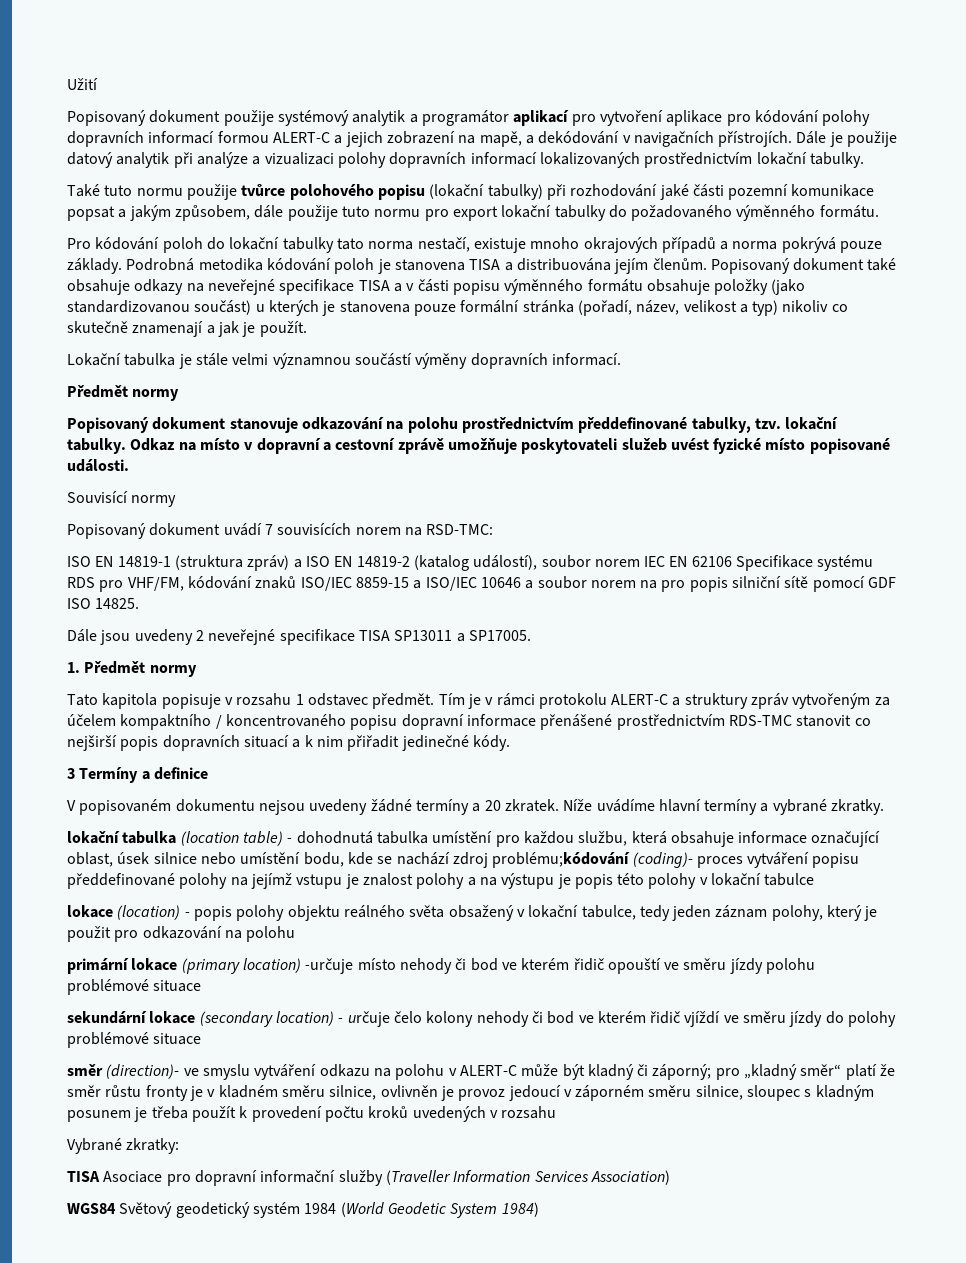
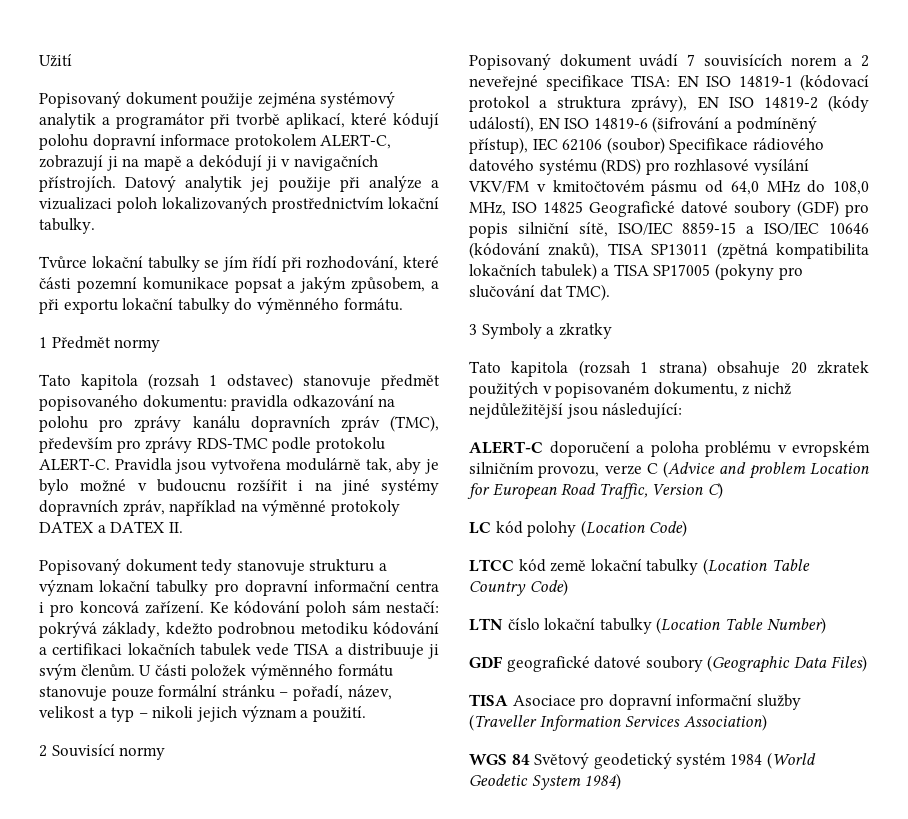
(274, 118) none -> [257,92,316,108] zejména
[513,110,871,126] [67,131,898,147] [67,152,170,168] aplikací pro vytvoření aplikace pro kódování polohy dopravních informací formou ALERT-C a jejich zobrazení na mapě, a dekódování v navigačních přístrojích. Dále je použije datový analytik -> [210,113,439,129] [39,134,392,150] [39,155,378,171] [39,175,331,192] při tvorbě aplikací, které kódují polohu dopravní informace protokolem ALERT-C, zobrazují ji na mapě a dekódují ji v navigačních přístrojích. Datový analytik jej použije
[337,152,537,168] polohy dopravních informací -> [117,197,157,213] poloh
[67,184,689,200] Také tuto normu použije tvůrce polohového popisu (lokační tabulky) při rozhodování jaké -> [39,256,439,272] Tvůrce lokační tabulky se jím řídí při rozhodování, které
[254,205,498,221] dále použije tuto normu pro export -> [430,281,439,289] [39,299,118,314] a při exportu
[631,205,733,221] požadovaného -> (253, 304) none
[67,237,883,253] [67,258,897,274] [67,279,806,295] [67,300,848,316] [67,321,307,337] [67,353,621,369] [67,385,180,401] [67,417,839,433] [67,438,890,454] [67,459,129,472] Pro kódování poloh do lokační tabulky tato norma nestačí, existuje mnoho okrajových případů a norma pokrývá pouze základy. Podrobná metodika kódování poloh je stanovena TISA a distribuována jejím členům. Popisovaný dokument také obsahuje odkazy na neveřejné specifikace TISA a v části popisu výměnného formátu obsahuje položky (jako standardizovanou součást) u kterých je stanovena pouze formální stránka (pořadí, název, velikost a typ) nikoliv co skutečně znamenají a jak je použít. // Lokační tabulka je stále velmi významnou součástí výměny dopravních informací. // Předmět normy // Popisovaný dokument stanovuje odkazování na polohu prostřednictvím předdefinované tabulky, tzv. lokační tabulky. Odkaz na místo v dopravní a cestovní zprávě umožňuje poskytovateli služeb uvést fyzické místo popisované události. // -> [39,336,161,352] [39,373,440,390] [39,395,396,411] [39,415,439,432] [39,437,385,453] [39,458,440,474] [39,479,439,495] [39,499,400,516] [39,521,183,534] [39,558,387,575] [39,579,439,596] [39,601,439,617] [39,621,439,638] [39,643,439,659] [39,663,393,680] [39,685,392,701] [39,705,366,722] [39,745,47,757] 1 Předmět normy // Tato kapitola (rozsah 1 odstavec) stanovuje předmět popisovaného dokumentu: pravidla odkazování na polohu pro zprávy kanálu dopravních zpráv (TMC), především pro zprávy RDS-TMC podle protokolu ALERT-C. Pravidla jsou vytvořena modulárně tak, aby je bylo možné v budoucnu rozšířit i na jiné systémy dopravních zpráv, například na výměnné protokoly DATEX a DATEX II. // Popisovaný dokument tedy stanovuje strukturu a význam lokační tabulky pro dopravní informační centra i pro koncová zařízení. Ke kódování poloh sám nestačí: pokrývá základy, kdežto podrobnou metodiku kódování a certifikaci lokačních tabulek vede TISA a distribuuje ji svým členům. U části položek výměnného formátu stanovuje pouze formální stránku – pořadí, název, velikost a typ – nikoli jejich význam a použití. // 2
[404,524,494,536] [67,555,874,571] [67,576,297,592] na RSD-TMC: // ISO EN 14819-1 (struktura zpráv) a ISO EN 14819-2 (katalog událostí), soubor norem IEC EN 62106 Specifikace systému RDS pro VHF/FM, kódování znaků -> [844,55,869,67] [469,74,869,91] [469,95,869,112] [469,116,817,133] [469,137,824,154] [469,158,809,175] [468,180,869,196] [469,200,869,217] [469,222,608,238] a 2 neveřejné specifikace TISA: EN ISO 14819-1 (kódovací protokol a struktura zprávy), EN ISO 14819-2 (kódy událostí), EN ISO 14819-6 (šifrování a podmíněný přístup), IEC 62106 (soubor) Specifikace rádiového datového systému (RDS) pro rozhlasové vysílání VKV/FM v kmitočtovém pásmu od 64,0 MHz do 108,0 MHz, ISO 14825 Geografické datové soubory (GDF) pro popis silniční sítě,
[525,576,897,592] [67,598,140,609] [67,629,531,645] [67,661,197,677] [67,693,890,709] [67,714,871,730] [67,735,510,751] [67,767,208,783] [67,799,885,815] [67,831,881,847] [67,852,860,868] [67,873,815,889] [67,905,878,921] [67,926,296,942] [67,958,816,974] [67,979,202,995] [67,1011,897,1027] [67,1032,202,1048] [67,1064,896,1080] [67,1085,874,1101] [67,1106,557,1122] [67,1138,180,1154] a soubor norem na pro popis silniční sítě pomocí GDF ISO 14825. // Dále jsou uvedeny 2 neveřejné specifikace TISA SP13011 a SP17005. // 1. Předmět normy // Tato kapitola popisuje v rozsahu 1 odstavec předmět. Tím je v rámci protokolu ALERT-C a struktury zpráv vytvořeným za účelem kompaktního / koncentrovaného popisu dopravní informace přenášené prostřednictvím RDS-TMC stanovit co nejširší popis dopravních situací a k nim přiřadit jedinečné kódy. // 3 Termíny a definice // V popisovaném dokumentu nejsou uvedeny žádné termíny a 20 zkratek. Níže uvádíme hlavní termíny a vybrané zkratky. // lokační tabulka (location table) - dohodnutá tabulka umístění pro každou službu, která obsahuje informace označující oblast, úsek silnice nebo umístění bodu, kde se nachází zdroj problému;kódování (coding)- proces vytváření popisu předdefinované polohy na jejímž vstupu je znalost polohy a na výstupu je popis této polohy v lokační tabulce // lokace (location) - popis polohy objektu reálného světa obsažený v lokační tabulce, tedy jeden záznam polohy, který je použit pro odkazování na polohu // primární lokace (primary location) -určuje místo nehody či bod ve kterém řidič opouští ve směru jízdy polohu problémové situace // sekundární lokace (secondary location) - určuje čelo kolony nehody či bod ve kterém řidič vjíždí ve směru jízdy do polohy problémové situace // směr (direction)- ve smyslu vytváření odkazu na polohu v ALERT-C může být kladný či záporný; pro „kladný směr“ platí že směr růstu fronty je v kladném směru silnice, ovlivněn je provoz jedoucí v záporném směru silnice, sloupec s kladným posunem je třeba použít k provedení počtu kroků uvedených v rozsahu // Vybrané zkratky: -> [469,242,869,259] [469,263,803,280] [469,284,611,301] [469,323,612,339] [469,360,869,377] [469,381,791,398] [469,403,683,419] [469,441,870,457] [469,461,869,479] [467,482,723,500] [469,520,688,537] [469,558,810,575] [469,579,568,596] [469,617,826,634] [469,655,867,673] (kódování znaků), TISA SP13011 (zpětná kompatibilita lokačních tabulek) a TISA SP17005 (pokyny pro slučování dat TMC). // 3 Symboly a zkratky // Tato kapitola (rozsah 1 strana) obsahuje 20 zkratek použitých v popisovaném dokumentu, z nichž nejdůležitější jsou následující: // ALERT-C doporučení a poloha problému v evropském silničním provozu, verze C (Advice and problem Location for European Road Traffic, Version C) // LC kód polohy (Location Code) // LTCC kód země lokační tabulky (Location Table Country Code) // LTN číslo lokační tabulky (Location Table Number) // GDF geografické datové soubory (Geographic Data Files)
[67,1203,116,1214] WGS84 -> [469,754,530,765] WGS 84

